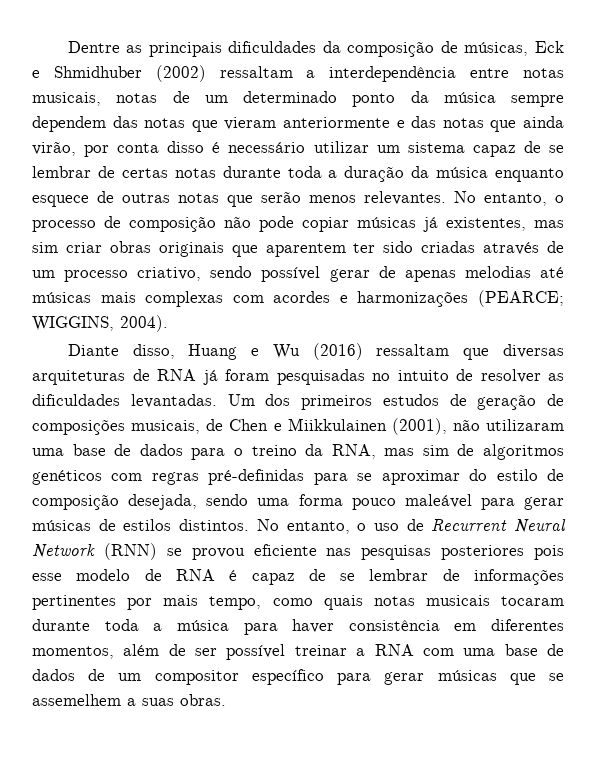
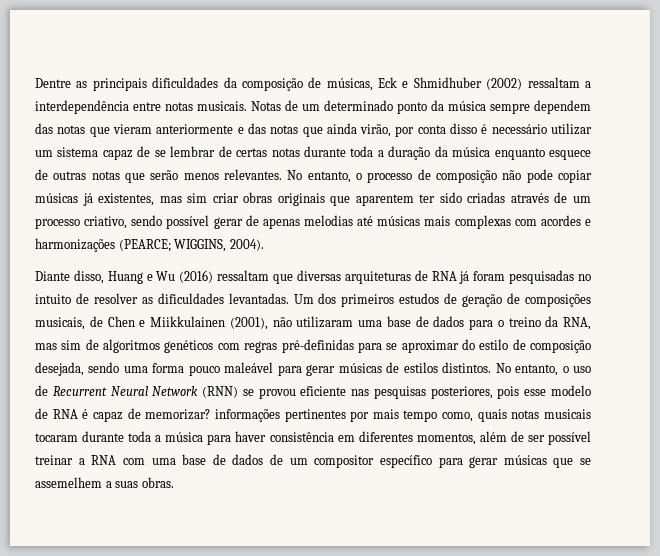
[32,92,158,106] musicais, notas -> [197,101,281,111] musicais. Notas
[441,545,525,560] posteriores -> [430,386,493,399] posteriores,
[340,569,460,581] se lembrar de -> [145,409,211,420] memorizar?
[209,596,313,610] tempo, como -> [403,410,474,422] tempo como,

